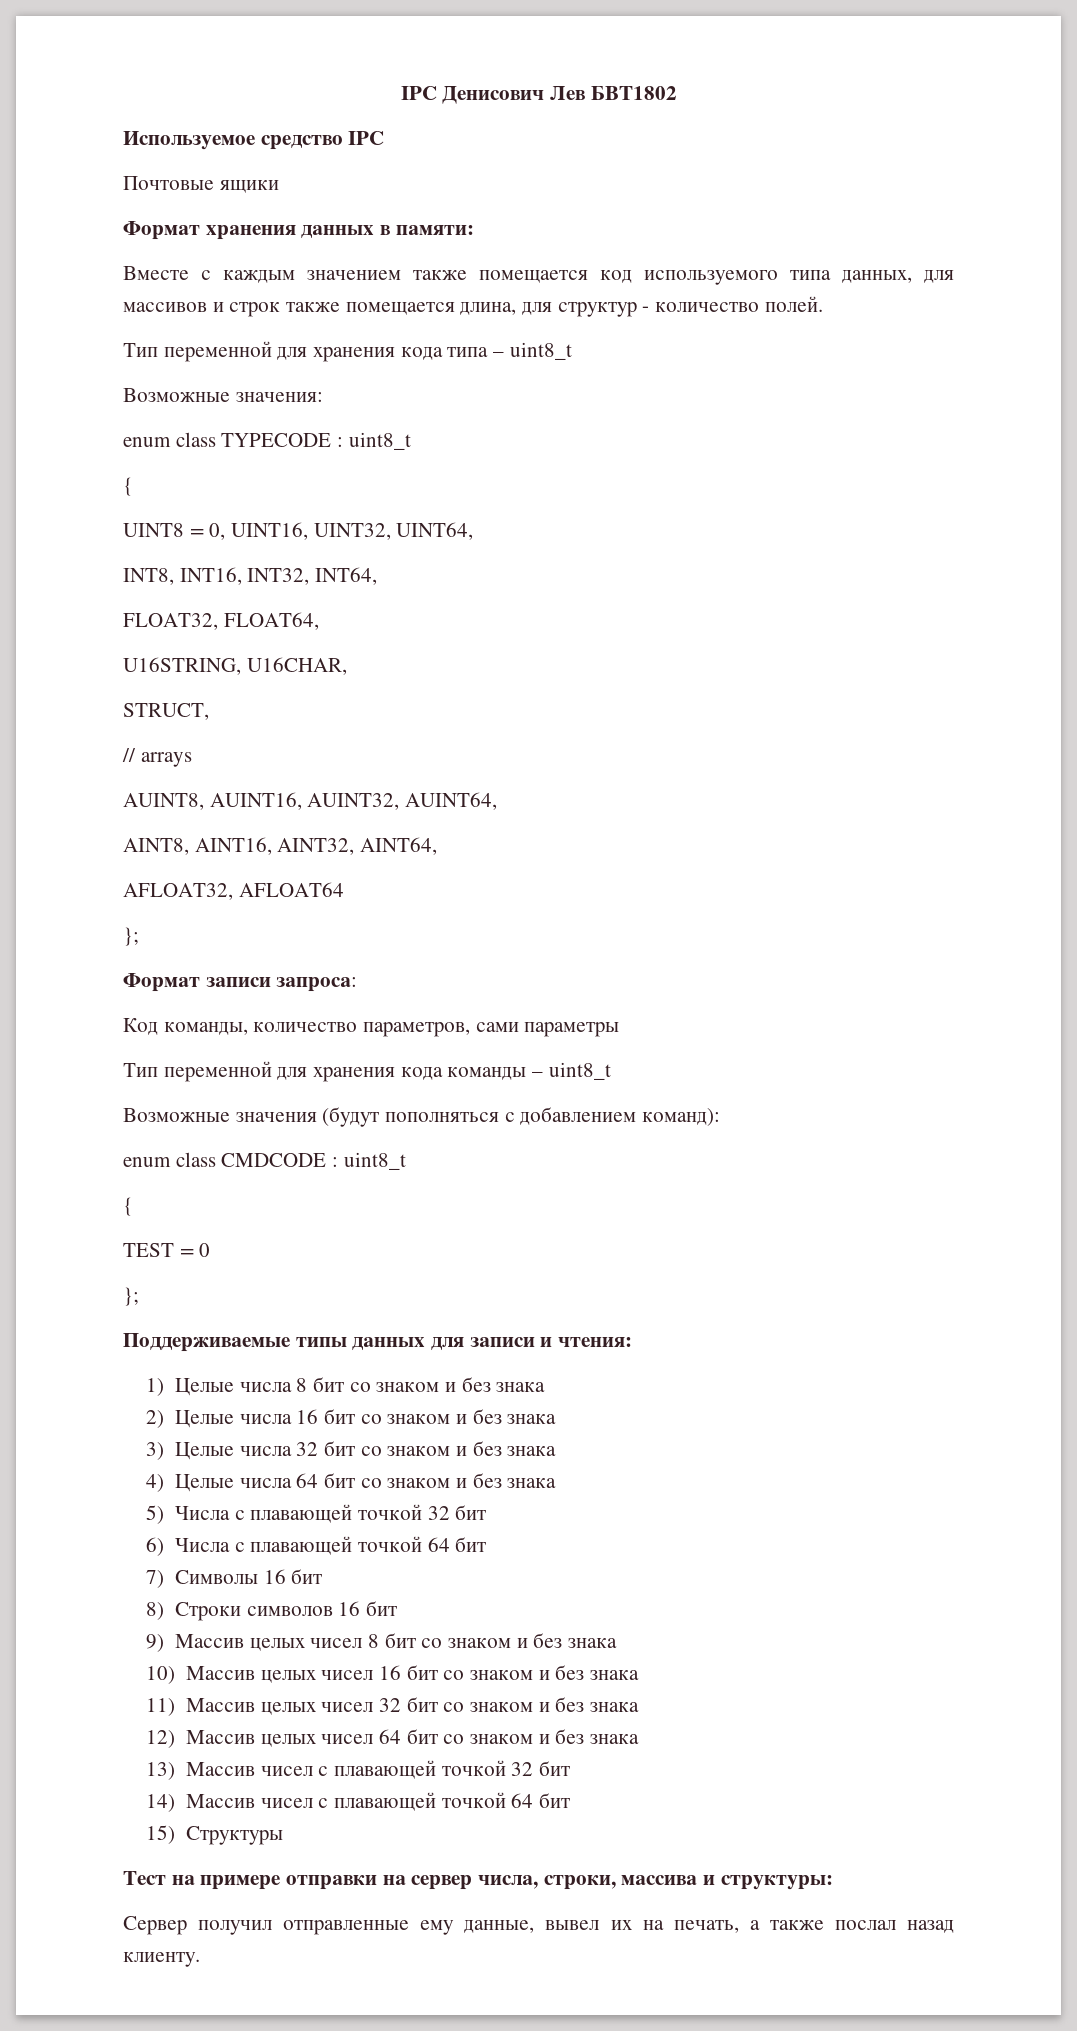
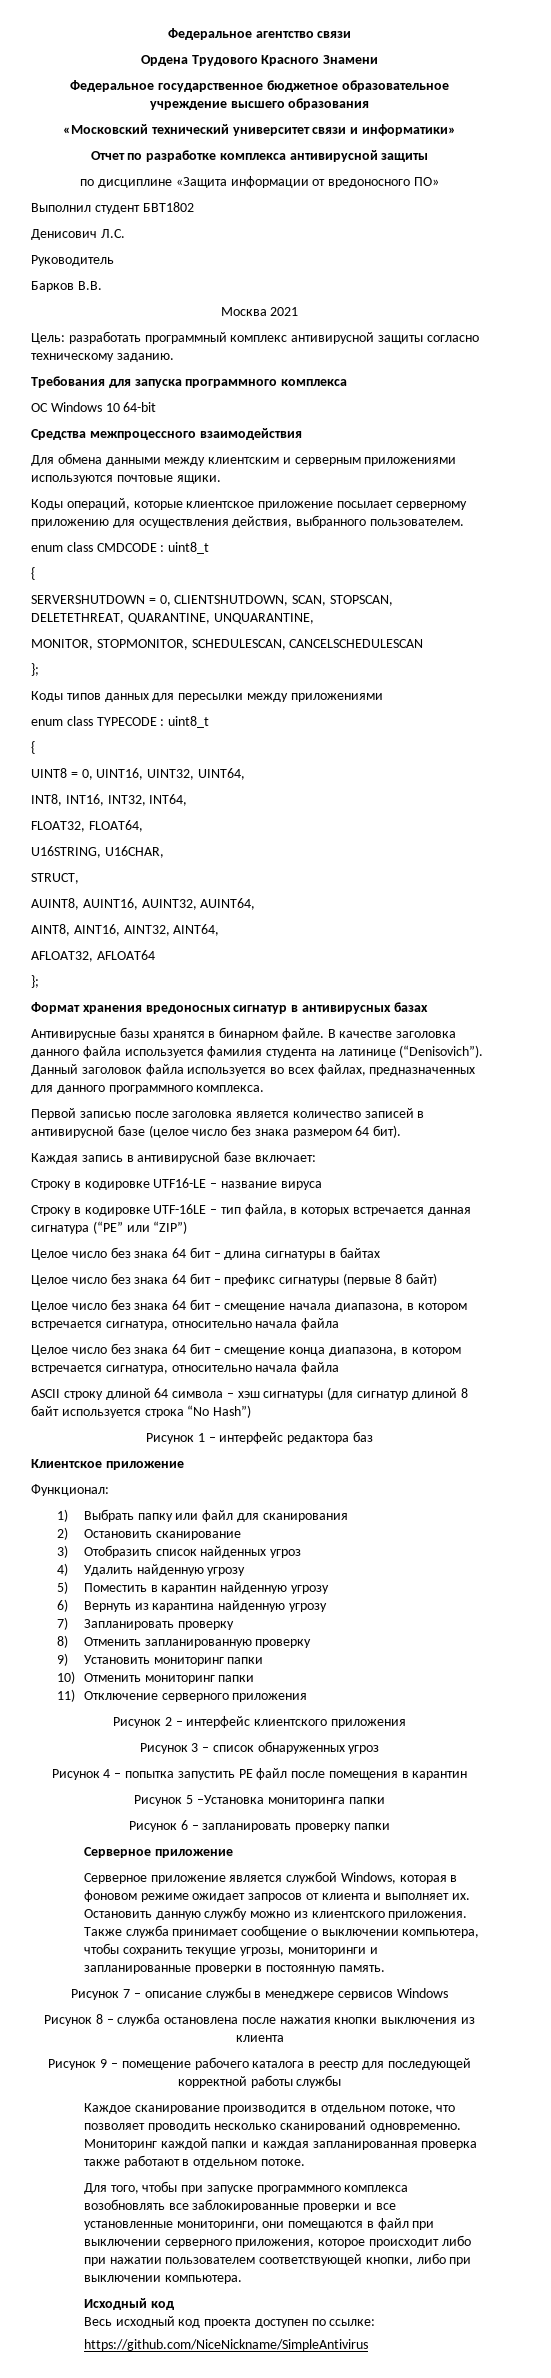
[400,86,677,104] [123,131,385,150] [123,176,279,193] [123,221,474,240] [123,266,954,285] [123,296,823,317] [123,341,572,362] [123,388,323,402] IPC Денисович Лев БВТ1802 // Используемое средство IPC // Почтовые ящики // Формат хранения данных в памяти: // Вместе с каждым значением также помещается код используемого типа данных, для массивов и строк также помещается длина, для структур - количество полей. // Тип переменной для хранения кода типа – uint8_t // Возможные значения: -> [167,28,352,40] [140,55,379,66] [70,80,449,92] [149,98,370,110] [63,124,456,136] [90,150,429,162] [80,176,439,188] [31,202,194,214] [31,229,125,240] [31,255,114,266] [31,281,102,292] [220,307,299,316] [31,331,479,344] [31,353,174,362] [31,376,348,388] [31,402,157,412] [31,428,302,440] [31,453,457,466] [31,475,221,484] [31,498,467,510] [31,515,464,528] [31,542,210,554] [31,567,35,580] [31,595,393,606] [31,613,314,624] [31,639,424,650] [31,663,39,676] [31,691,383,702] Федеральное агентство связи // Ордена Трудового Красного Знамени // Федеральное государственное бюджетное образовательное учреждение высшего образования // «Московский технический университет связи и информатики» // Отчет по разработке комплекса антивирусной защиты // по дисциплине «Защита информации от вредоносного ПО» // Выполнил студент БВТ1802 // Денисович Л.С. // Руководитель // Барков В.В. // Москва 2021 // Цель: разработать программный комплекс антивирусной защиты согласно техническому заданию. // Требования для запуска программного комплекса // ОС Windows 10 64-bit // Средства межпроцессного взаимодействия // Для обмена данными между клиентским и серверным приложениями используются почтовые ящики. // Коды операций, которые клиентское приложение посылает серверному приложению для осуществления действия, выбранного пользователем. // enum class CMDCODE : uint8_t // { // SERVERSHUTDOWN = 0, CLIENTSHUTDOWN, SCAN, STOPSCAN, DELETETHREAT, QUARANTINE, UNQUARANTINE, // MONITOR, STOPMONITOR, SCHEDULESCAN, CANCELSCHEDULESCAN // }; // Коды типов данных для пересылки между приложениями
[122,748,192,767] // // arrays -> (79, 878) none
[205,977,358,992] [123,1018,620,1037] [123,1061,611,1082] [123,1107,721,1127] [123,1152,406,1170] [123,1197,133,1216] [123,1243,211,1257] [123,1287,139,1306] [123,1333,633,1352] [146,1377,546,1396] [146,1409,557,1428] [146,1441,557,1460] [146,1473,557,1492] [146,1504,487,1524] [146,1536,487,1556] [146,1569,323,1588] [146,1601,397,1621] [146,1633,617,1652] [146,1665,639,1684] [146,1697,639,1716] [146,1729,639,1748] [146,1760,570,1780] [146,1792,570,1812] [146,1825,283,1845] [123,1871,833,1890] [123,1916,955,1935] [123,1952,200,1967] записи запроса: // Код команды, количество параметров, сами параметры // Тип переменной для хранения кода команды – uint8_t // Возможные значения (будут пополняться с добавлением команд): // enum class CMDCODE : uint8_t // { // TEST = 0 // }; // Поддерживаемые типы данных для записи и чтения: // 1) Целые числа 8 бит со знаком и без знака // 2) Целые числа 16 бит со знаком и без знака // 3) Целые числа 32 бит со знаком и без знака // 4) Целые числа 64 бит со знаком и без знака // 5) Числа с плавающей точкой 32 бит // 6) Числа с плавающей точкой 64 бит // 7) Символы 16 бит // 8) Строки символов 16 бит // 9) Массив целых чисел 8 бит со знаком и без знака // 10) Массив целых чисел 16 бит со знаком и без знака // 11) Массив целых чисел 32 бит со знаком и без знака // 12) Массив целых чисел 64 бит со знаком и без знака // 13) Массив чисел с плавающей точкой 32 бит // 14) Массив чисел с плавающей точкой 64 бит // 15) Структуры // Тест на примере отправки на сервер числа, строки, массива и структуры: // Сервер получил отправленные ему данные, вывел их на печать, а также послал назад клиенту. -> [82,1002,428,1014] [31,1027,457,1040] [31,1045,484,1058] [31,1064,476,1076] [31,1085,265,1094] [31,1108,425,1120] [31,1125,402,1138] [31,1151,316,1164] [31,1178,322,1190] [31,1204,471,1216] [31,1221,188,1234] [31,1247,380,1260] [31,1273,437,1286] [31,1299,467,1312] [31,1318,340,1330] [31,1343,461,1356] [31,1362,340,1374] [31,1387,468,1400] [31,1405,252,1418] [146,1431,373,1444] [31,1459,184,1470] [31,1484,109,1496] [57,1509,348,1522] [57,1527,241,1540] [57,1545,302,1558] [57,1563,246,1576] [57,1581,329,1594] [57,1599,327,1612] [57,1617,234,1630] [57,1635,312,1648] [57,1653,264,1666] [57,1671,255,1684] [57,1689,308,1702] [113,1716,406,1728] [139,1741,380,1754] [51,1768,468,1780] [134,1795,385,1806] [129,1820,390,1832] [83,1847,233,1858] [83,1871,458,1884] [83,1890,470,1902] [83,1907,468,1920] [83,1925,480,1938] [83,1943,378,1956] [83,1965,385,1974] [71,1987,448,2000] [43,2013,476,2026] [235,2035,284,2042] [48,2057,471,2070] [177,2075,342,2088] [83,2103,456,2114] [83,2120,461,2132] [83,2138,478,2150] [83,2155,305,2168] [83,2181,409,2194] [83,2199,396,2212] [83,2218,435,2230] [83,2235,471,2248] [83,2253,472,2266] [83,2275,242,2284] [83,2298,174,2310] [83,2316,376,2328] [83,2339,368,2351] хранения вредоносных сигнатур в антивирусных базах // Антивирусные базы хранятся в бинарном файле. В качестве заголовка данного файла используется фамилия студента на латинице (“Denisovich”). Данный заголовок файла используется во всех файлах, предназначенных для данного программного комплекса. // Первой записью после заголовка является количество записей в антивирусной базе (целое число без знака размером 64 бит). // Каждая запись в антивирусной базе включает: // Строку в кодировке UTF16-LE – название вируса // Строку в кодировке UTF-16LE – тип файла, в которых встречается данная сигнатура (“PE” или “ZIP”) // Целое число без знака 64 бит – длина сигнатуры в байтах // Целое число без знака 64 бит – префикс сигнатуры (первые 8 байт) // Целое число без знака 64 бит – смещение начала диапазона, в котором встречается сигнатура, относительно начала файла // Целое число без знака 64 бит – смещение конца диапазона, в котором встречается сигнатура, относительно начала файла // ASCII строку длиной 64 символа – хэш сигнатуры (для сигнатур длиной 8 байт используется строка “No Hash”) // Рисунок 1 – интерфейс редактора баз // Клиентское приложение // Функционал: // 1) Выбрать папку или файл для сканирования // 2) Остановить сканирование // 3) Отобразить список найденных угроз // 4) Удалить найденную угрозу // 5) Поместить в карантин найденную угрозу // 6) Вернуть из карантина найденную угрозу // 7) Запланировать проверку // 8) Отменить запланированную проверку // 9) Установить мониторинг папки // 10) Отменить мониторинг папки // 11) Отключение серверного приложения // Рисунок 2 – интерфейс клиентского приложения // Рисунок 3 – список обнаруженных угроз // Рисунок 4 – попытка запустить PE файл после помещения в карантин // Рисунок 5 –Установка мониторинга папки // Рисунок 6 – запланировать проверку папки // Серверное приложение // Серверное приложение является службой Windows, которая в фоновом режиме ожидает запросов от клиента и выполняет их. Остановить данную службу можно из клиентского приложения. Также служба принимает сообщение о выключении компьютера, чтобы сохранить текущие угрозы, мониторинги и запланированные проверки в постоянную память. // Рисунок 7 – описание службы в менеджере сервисов Windows // Рисунок 8 – служба остановлена после нажатия кнопки выключения из клиента // Рисунок 9 – помещение рабочего каталога в реестр для последующей корректной работы службы // Каждое сканирование производится в отдельном потоке, что позволяет проводить несколько сканирований одновременно. Мониторинг каждой папки и каждая запланированная проверка также работают в отдельном потоке. // Для того, чтобы при запуске программного комплекса возобновлять все заблокированные проверки и все установленные мониторинги, они помещаются в файл при выключении серверного приложения, которое происходит либо при нажатии пользователем соответствующей кнопки, либо при выключении компьютера. // Исходный код // Весь исходный код проекта доступен по ссылке: // https://github.com/NiceNickname/SimpleAntivirus

